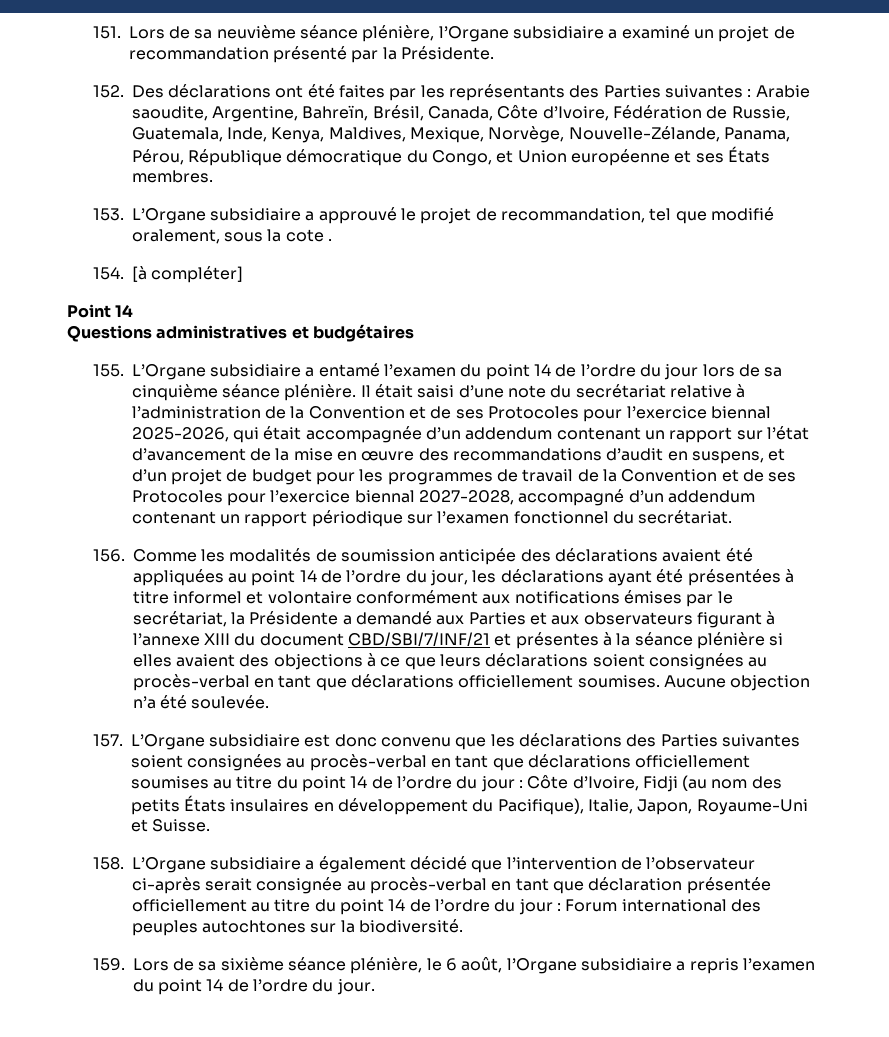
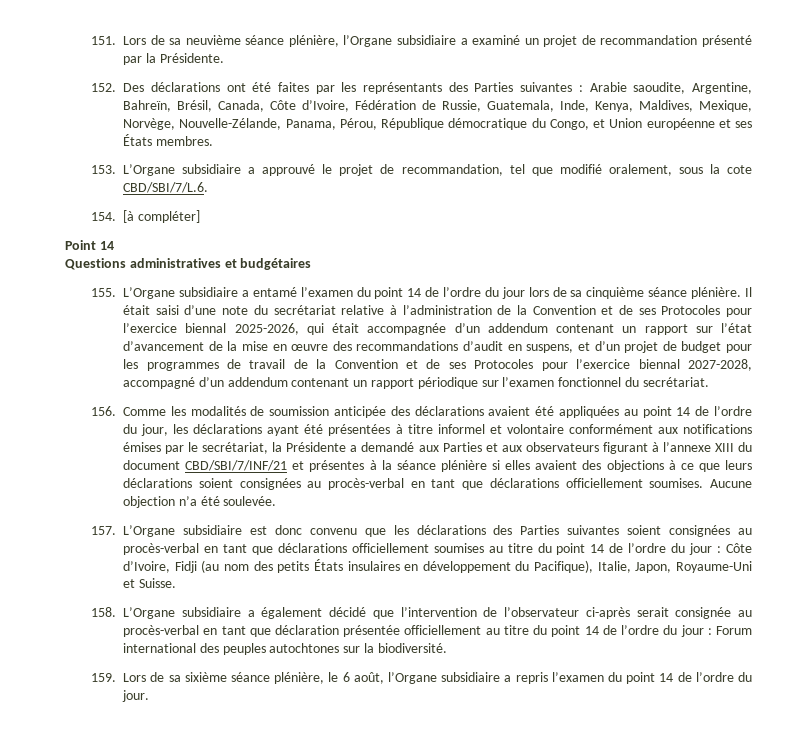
[327,239,332,241] . -> [123,182,209,193] CBD/SBI/7/L.6.

